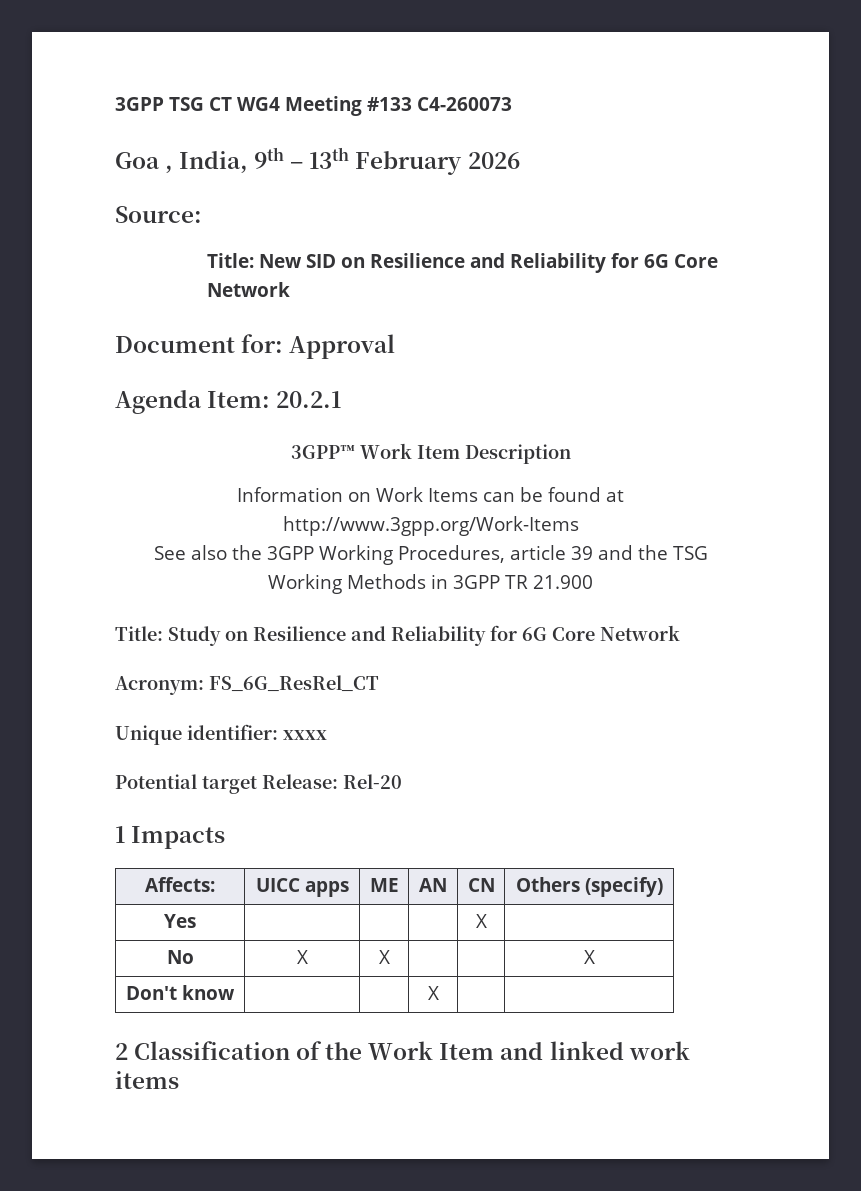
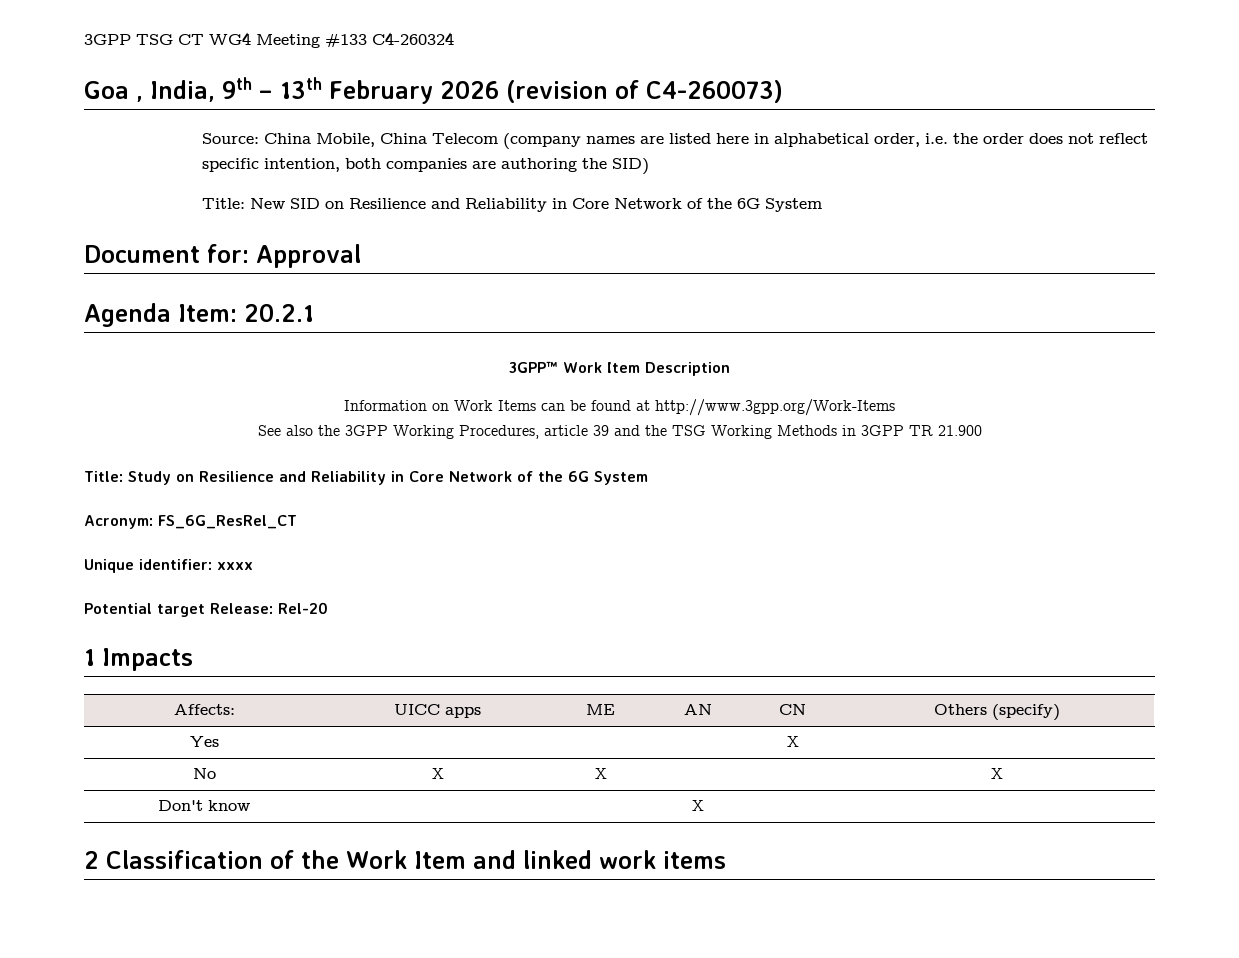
[417,97,512,111] C4-260073 -> [372,32,454,45] C4-260324
[115,206,202,223] // Source: -> [505,80,783,103] [202,133,1149,149] [202,158,650,175] (revision of C4-260073) // Source: China Mobile, China Telecom (company names are listed here in alphabetical order, i.e. the order does not reflect specific intention, both companies are authoring the SID)
[610,253,718,268] [206,282,290,297] for 6G Core Network -> [552,198,823,212] in Core Network of the 6G System
[490,625,680,641] for 6G Core Network -> [391,471,648,485] in Core Network of the 6G System

